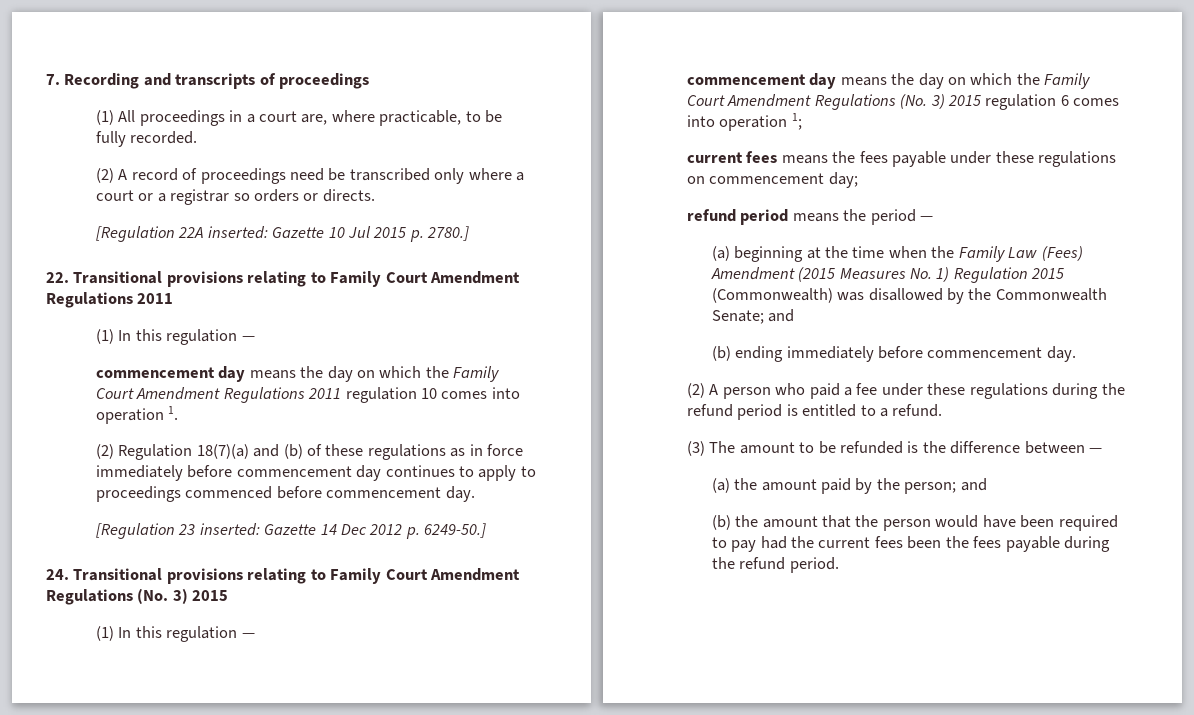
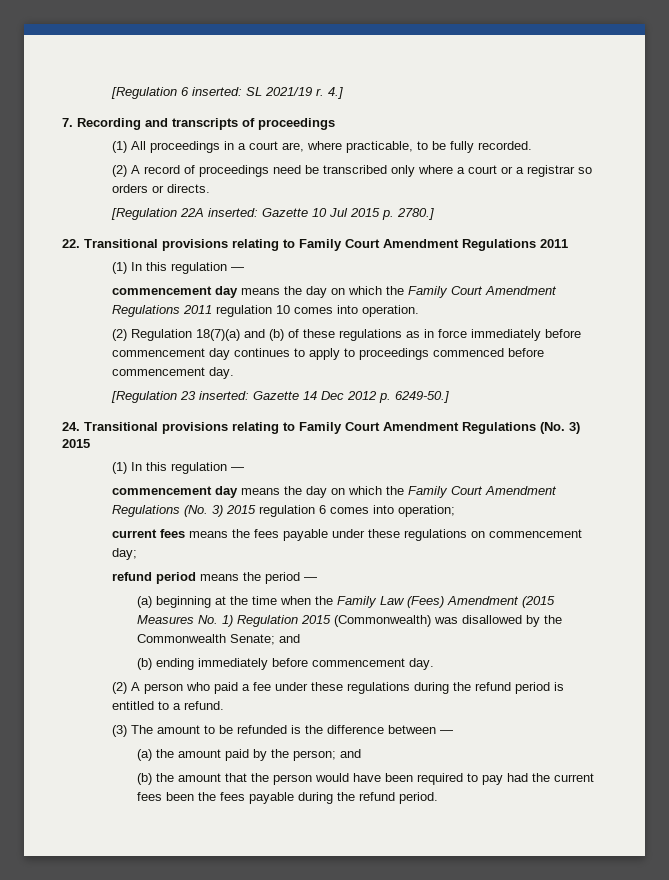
(46, 79) none -> [110,87,343,99] [Regulation 6 inserted: SL 2021/19 r. 4.] //
[95,406,179,424] operation 1. -> [361,305,419,317] operation.
[719,113,802,131] operation 1; -> [397,505,455,517] operation;

